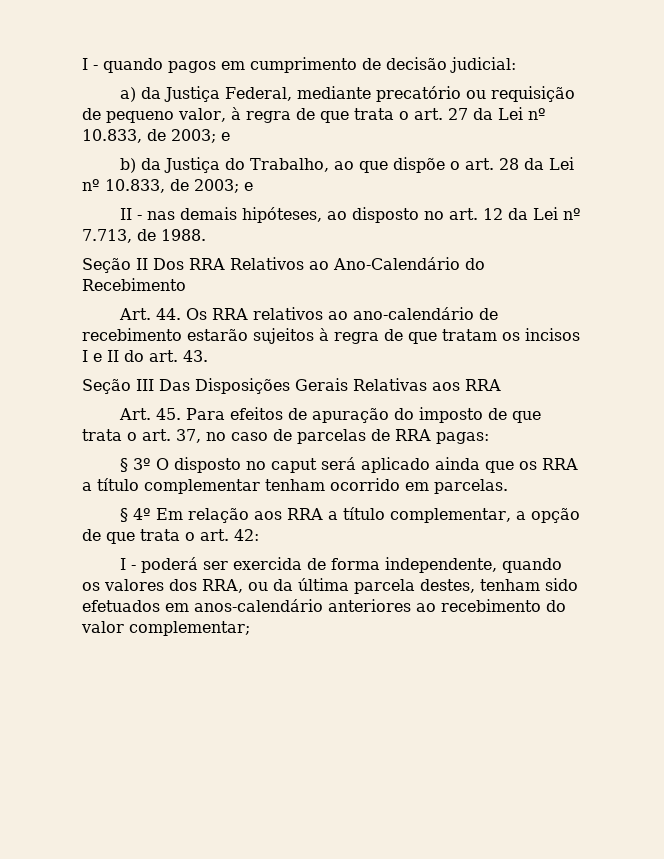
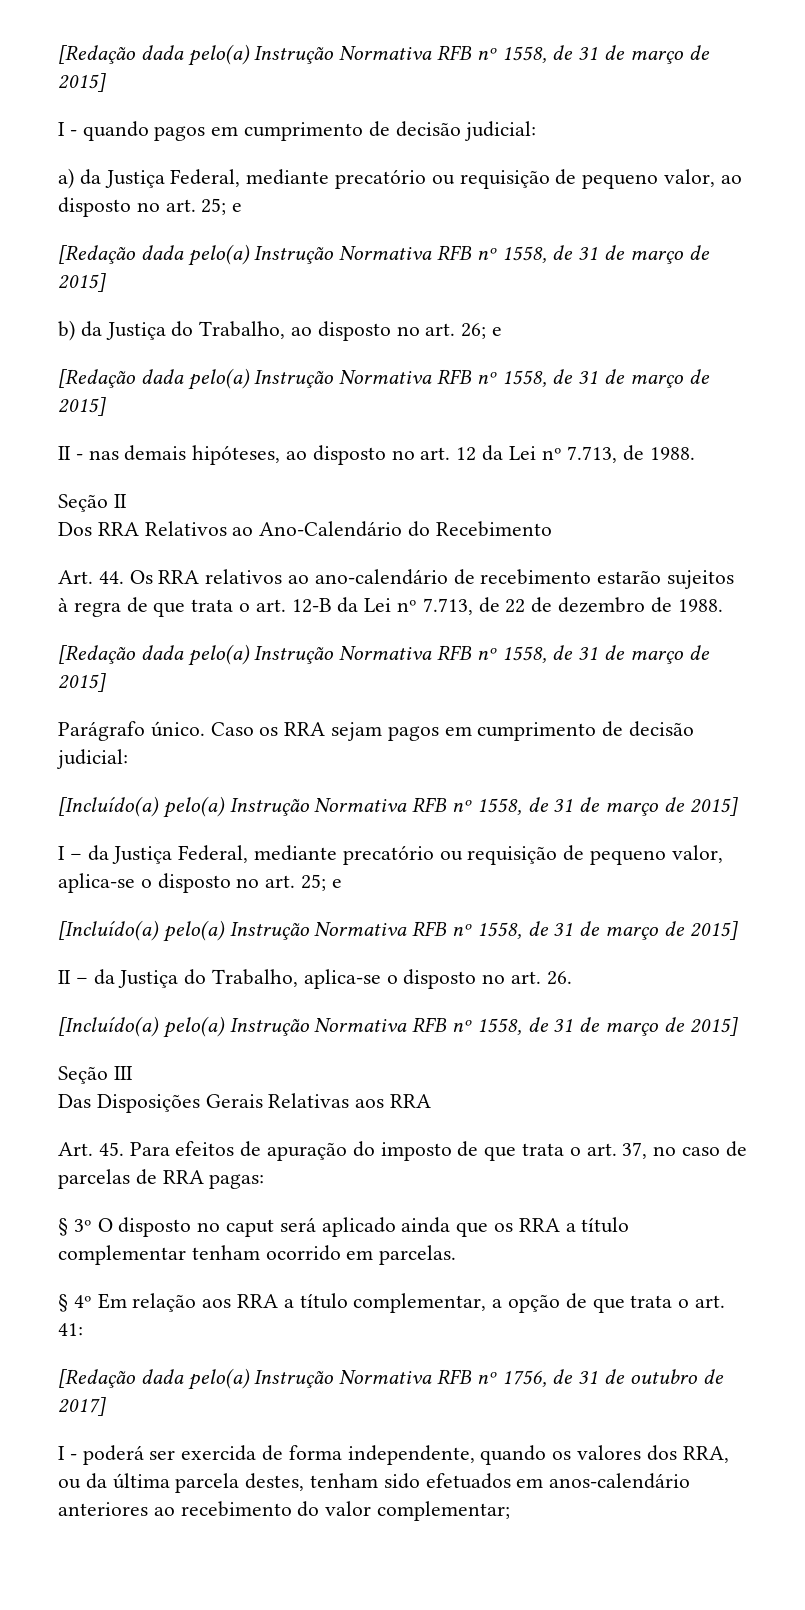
(82, 64) none -> [58,44,710,66] [58,73,106,92] [Redação dada pelo(a) Instrução Normativa RFB nº 1558, de 31 de março de 2015] //
[230,107,546,123] [82,129,230,143] à regra de que trata o art. 27 da Lei nº 10.833, de 2003; e -> [720,175,742,184] [58,197,243,217] [58,244,710,266] [58,273,106,292] ao disposto no art. 25; e // [Redação dada pelo(a) Instrução Normativa RFB nº 1558, de 31 de março de 2015]
[358,157,574,173] [82,179,253,193] que dispõe o art. 28 da Lei nº 10.833, de 2003; e -> [317,321,503,341] [58,368,710,390] [58,397,106,416] disposto no art. 26; e // [Redação dada pelo(a) Instrução Normativa RFB nº 1558, de 31 de março de 2015]
(148, 264) none -> (127, 501) //
[442,328,580,341] [82,350,208,362] tratam os incisos I e II do art. 43. -> [191,597,723,615] [58,644,710,666] [58,673,106,692] [58,721,695,741] [56,749,128,769] [58,796,738,818] [58,845,723,865] [58,873,342,893] [58,920,738,942] [58,969,572,989] [58,1016,738,1038] trata o art. 12-B da Lei nº 7.713, de 22 de dezembro de 1988. // [Redação dada pelo(a) Instrução Normativa RFB nº 1558, de 31 de março de 2015] // Parágrafo único. Caso os RRA sejam pagos em cumprimento de decisão judicial: // [Incluído(a) pelo(a) Instrução Normativa RFB nº 1558, de 31 de março de 2015] // I – da Justiça Federal, mediante precatório ou requisição de pequeno valor, aplica-se o disposto no art. 25; e // [Incluído(a) pelo(a) Instrução Normativa RFB nº 1558, de 31 de março de 2015] // II – da Justiça do Trabalho, aplica-se o disposto no art. 26. // [Incluído(a) pelo(a) Instrução Normativa RFB nº 1558, de 31 de março de 2015]
(154, 385) none -> (133, 1073) //
[234,529,259,541] 42: -> [58,1323,83,1336] [58,1368,724,1390] [58,1397,106,1416] 41: // [Redação dada pelo(a) Instrução Normativa RFB nº 1756, de 31 de outubro de 2017]

